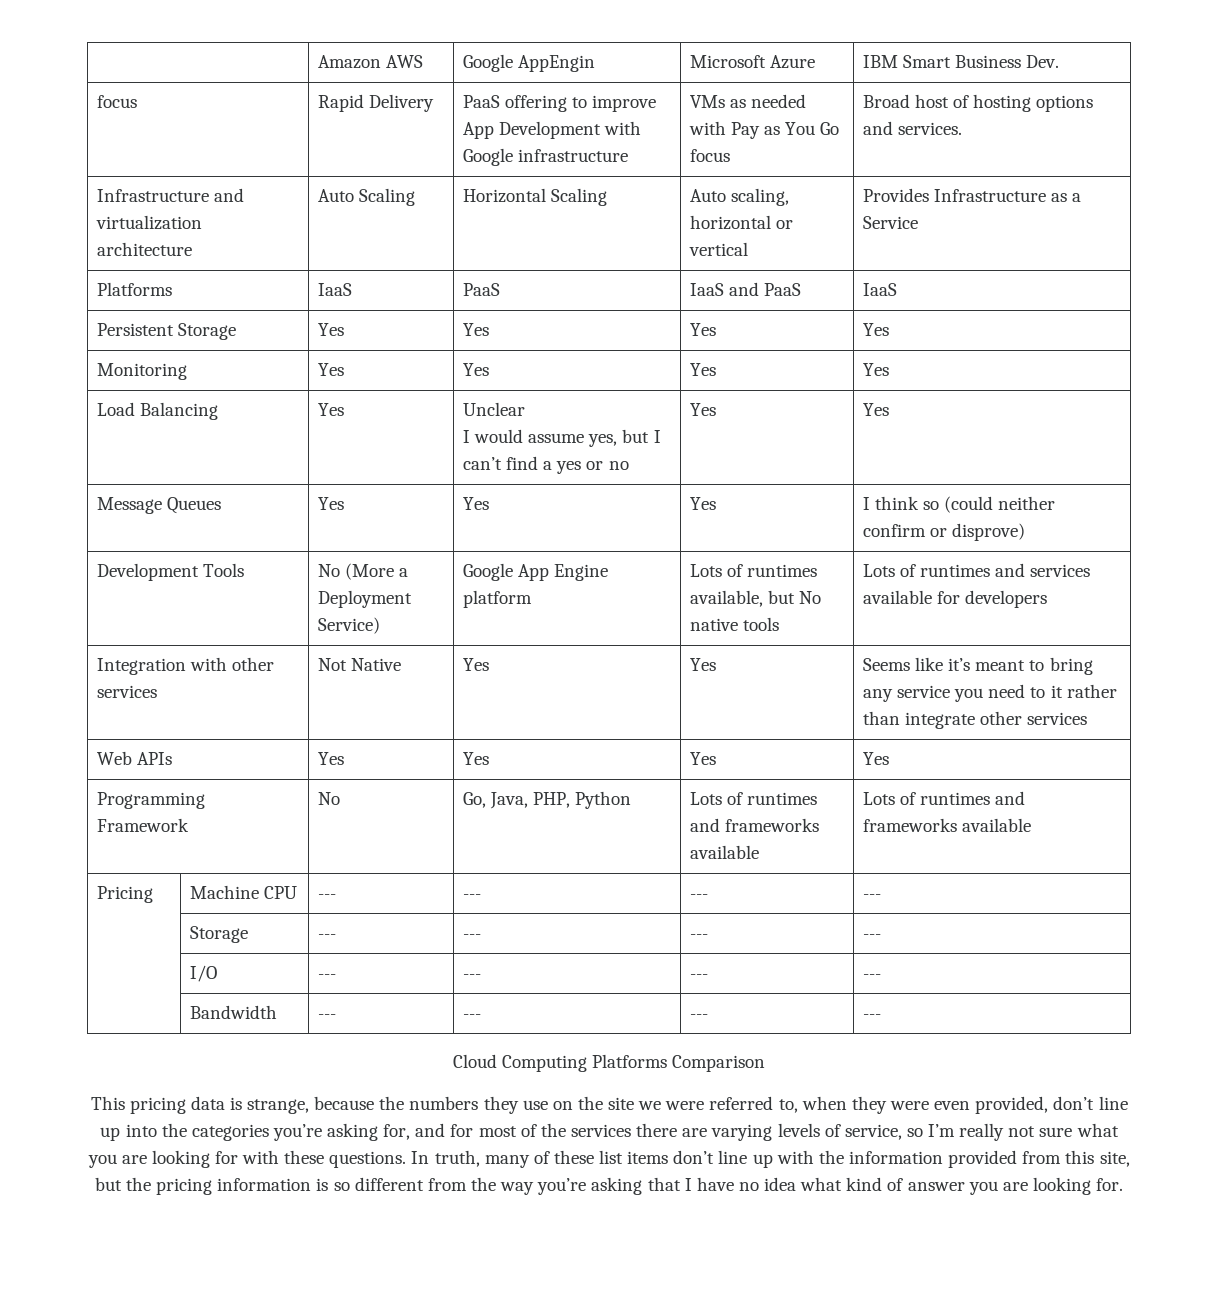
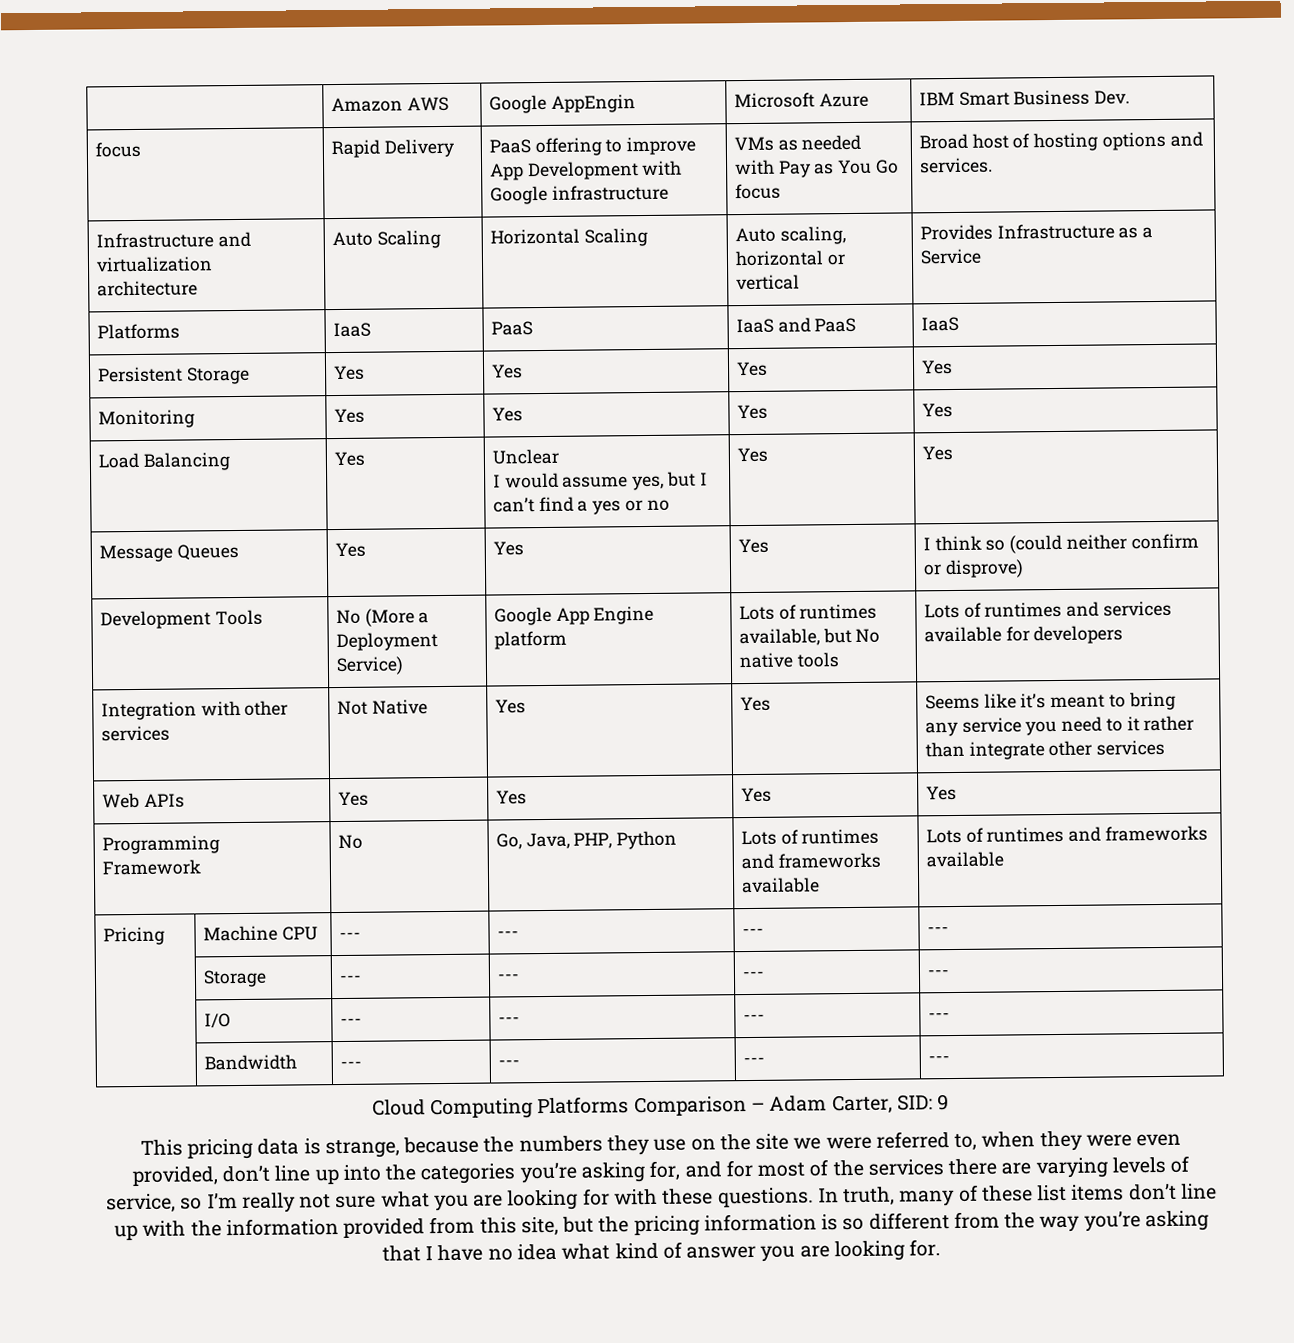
(766, 1063) none -> [751,1094,950,1114] – Adam Carter, SID: 9

